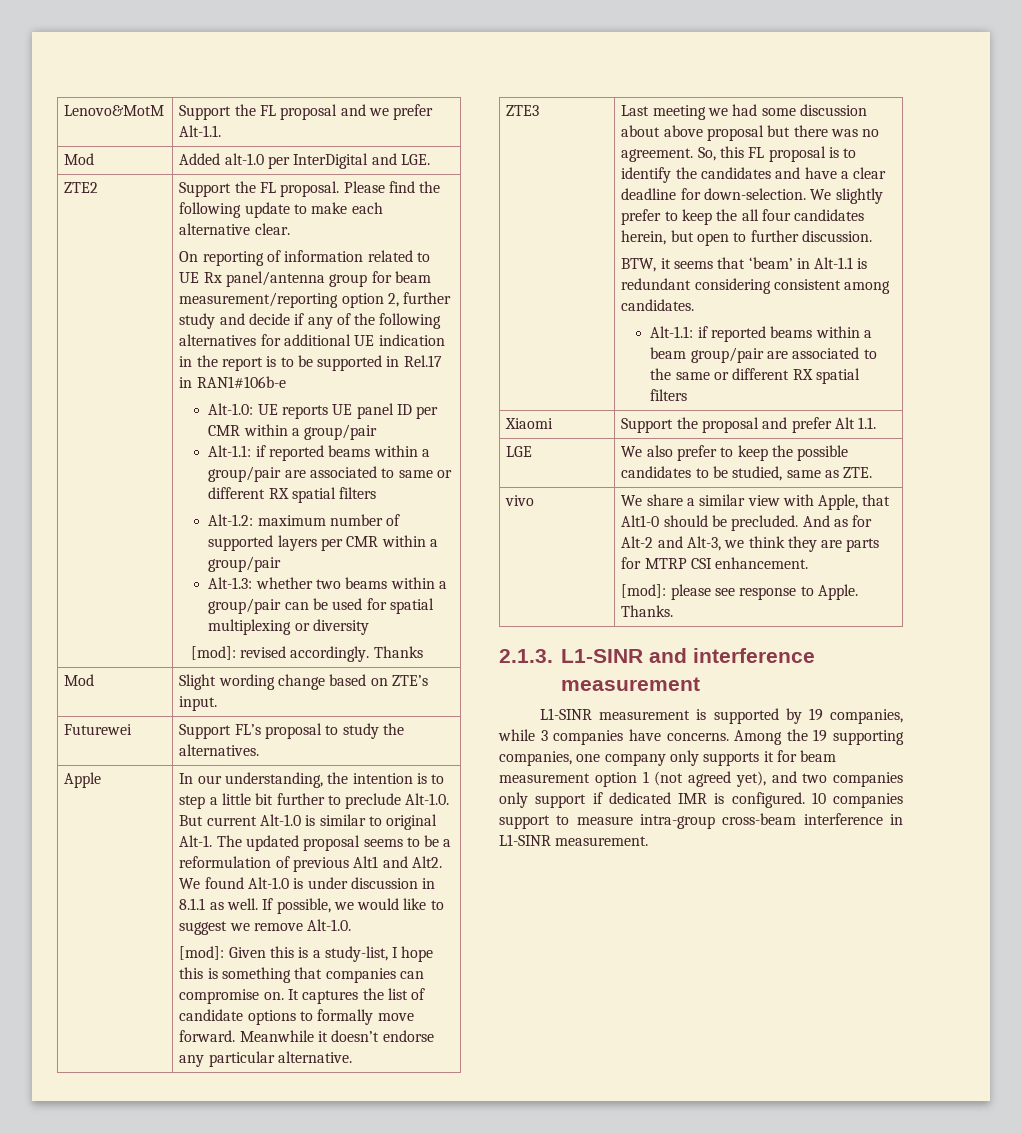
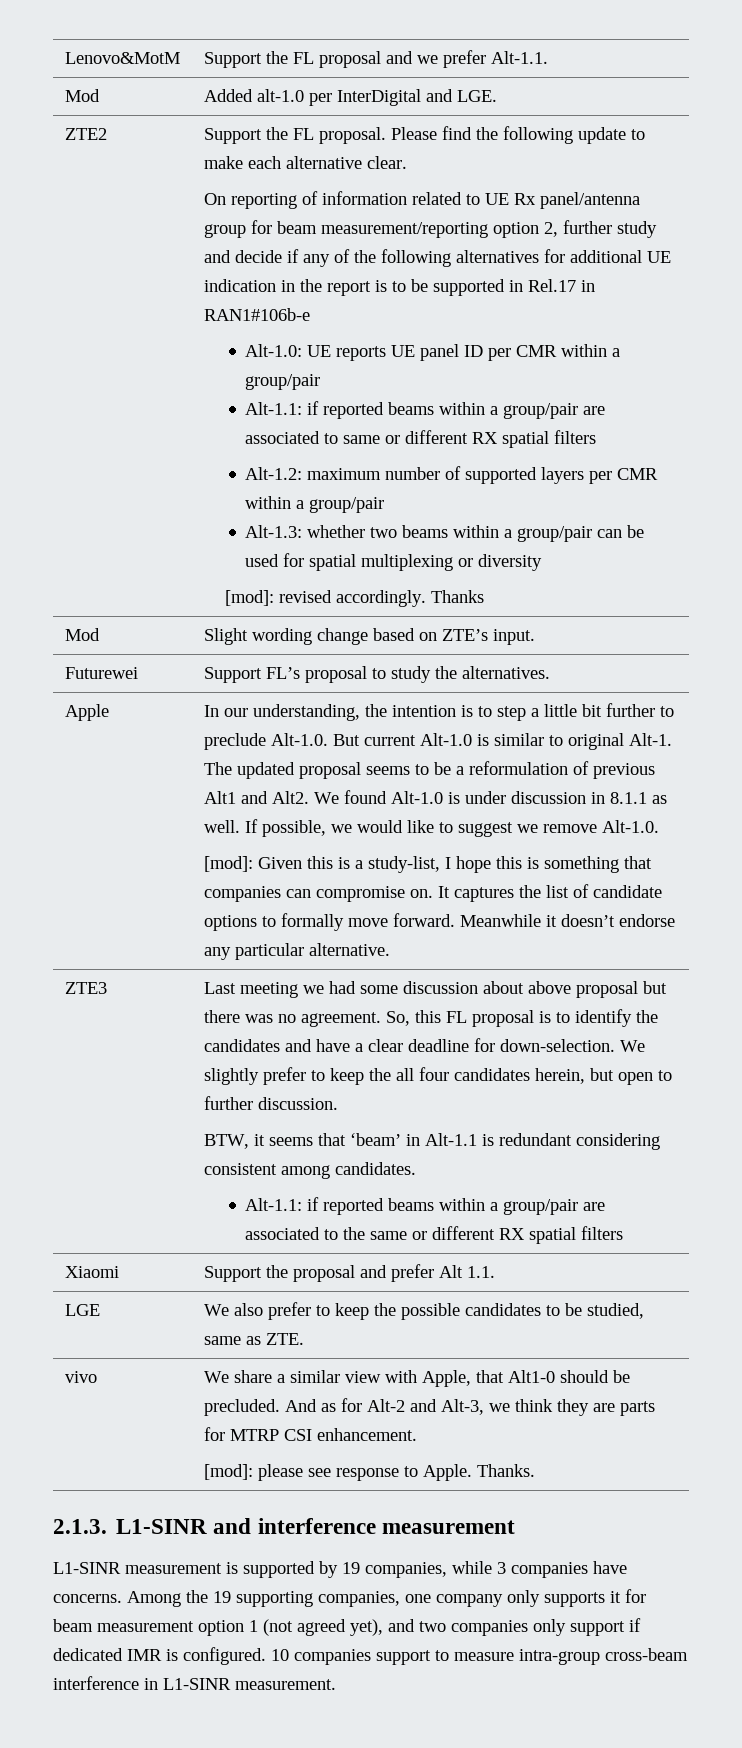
[650,347,687,359] beam -> (499, 1206) none

